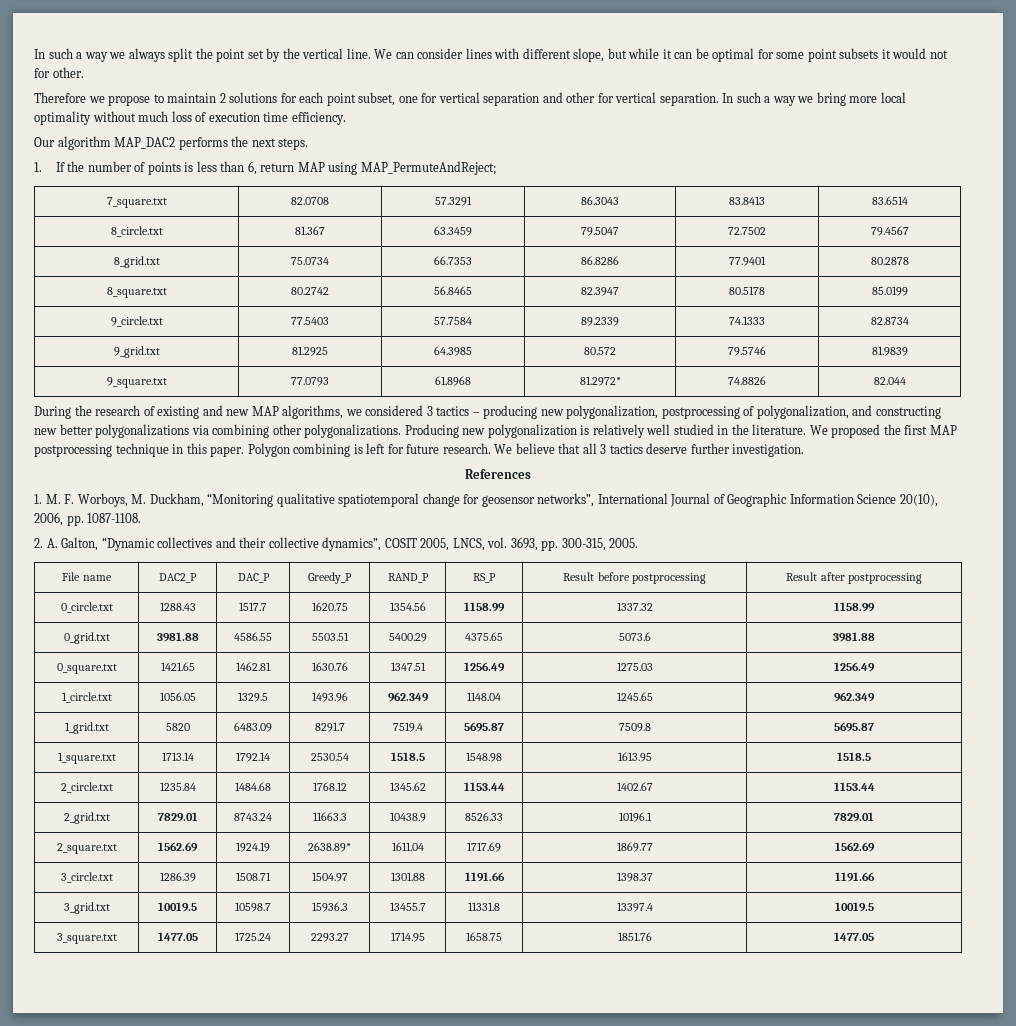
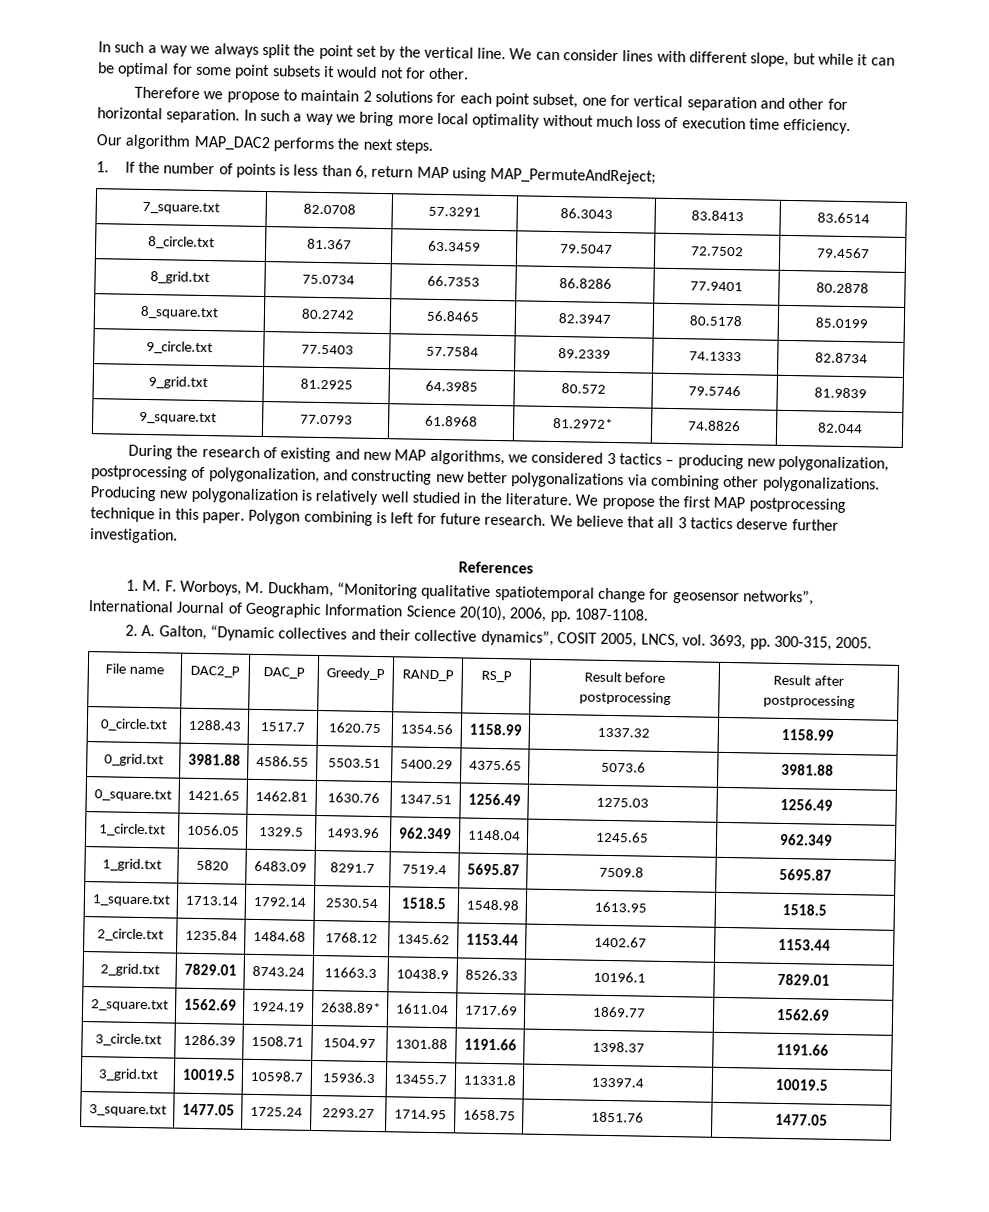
[615,92,657,103] vertical -> [97,107,163,120] horizontal
[831,424,881,438] proposed -> [601,497,655,510] propose

